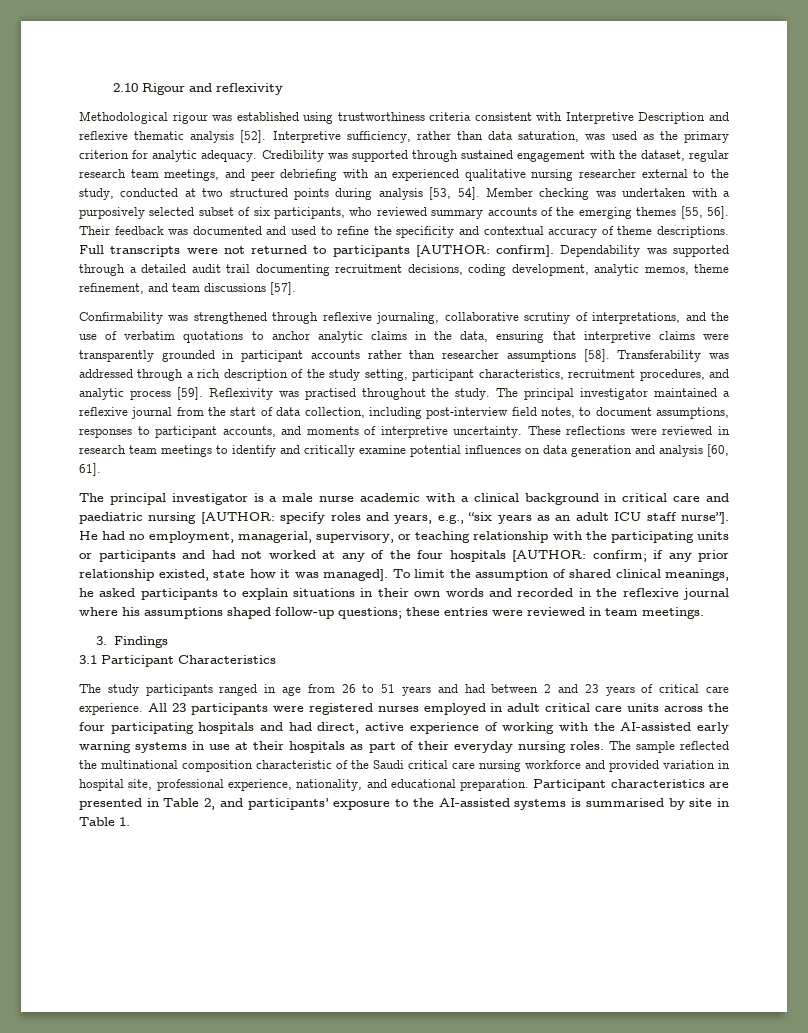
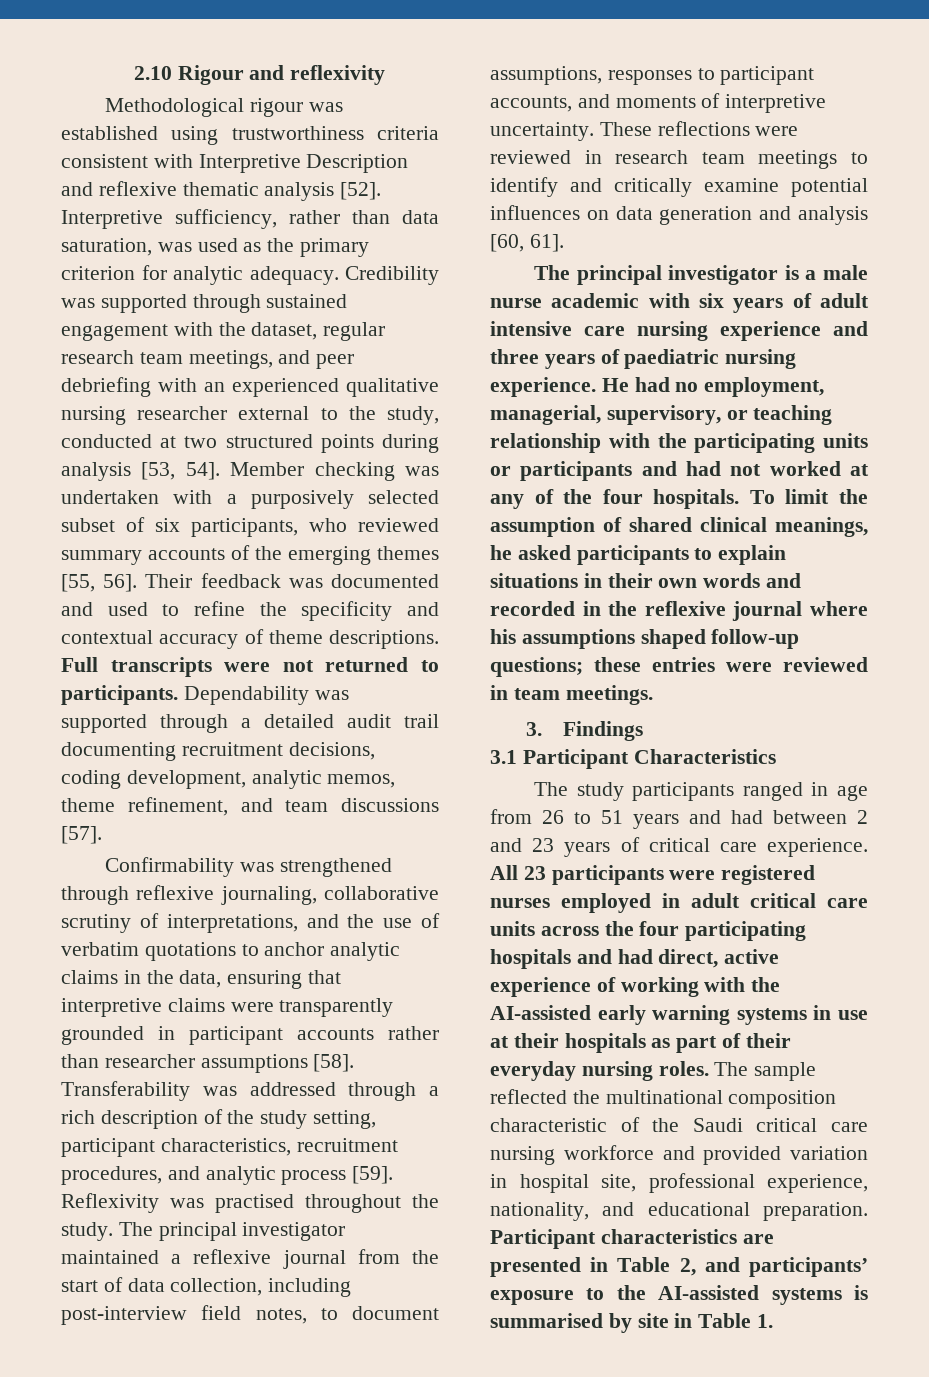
[332,245,555,257] participants [AUTHOR: confirm]. -> [61,685,178,705] participants.
[460,493,730,505] [79,512,729,524] a clinical background in critical care and paediatric nursing [AUTHOR: specify roles and years, e.g., “six years as an adult ICU staff nurse”]. -> [699,293,869,313] [490,321,868,341] [490,349,797,369] [490,377,596,397] six years of adult intensive care nursing experience and three years of paediatric nursing experience.
[449,550,729,562] [79,569,388,581] hospitals [AUTHOR: confirm; if any prior relationship existed, state how it was managed]. -> [653,489,740,509] hospitals.

